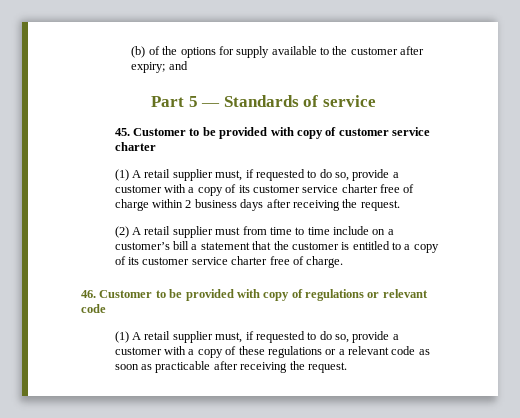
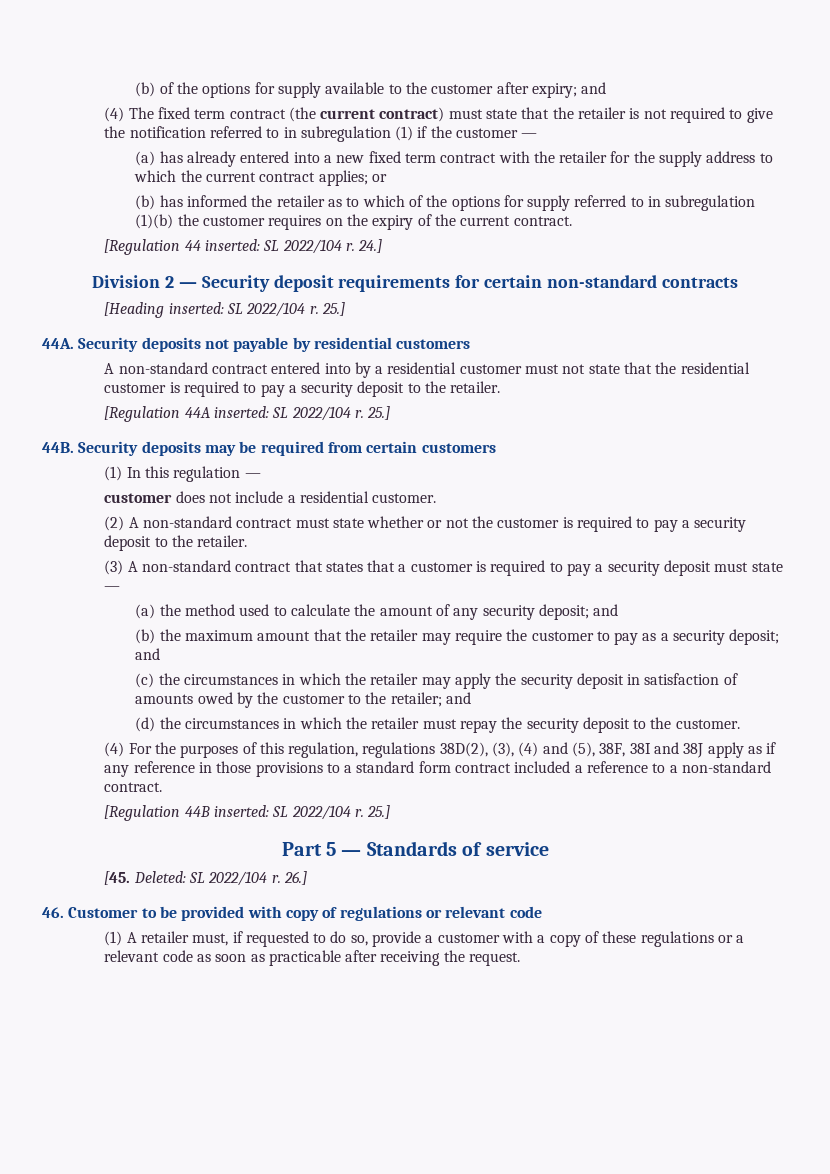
(188, 65) none -> [104,107,773,123] [104,126,538,142] [135,151,773,167] [134,170,387,186] [135,195,756,211] [135,214,572,230] [104,239,383,255] [92,275,738,292] [104,302,345,318] [42,337,471,352] [104,362,750,378] [104,381,501,397] [104,406,391,422] [42,441,496,456] [104,466,261,482] [104,491,437,503] [104,516,747,532] [104,535,248,551] [104,560,783,576] [104,586,121,591] [135,604,619,620] [135,629,780,645] [135,648,161,660] [135,673,738,689] [135,692,471,708] [135,717,740,733] [104,742,777,758] [104,761,772,777] [104,782,163,792] [104,805,391,821] // (4) The fixed term contract (the current contract) must state that the retailer is not required to give the notification referred to in subregulation (1) if the customer — // (a) has already entered into a new fixed term contract with the retailer for the supply address to which the current contract applies; or // (b) has informed the retailer as to which of the options for supply referred to in subregulation (1)(b) the customer requires on the expiry of the current contract. // [Regulation 44 inserted: SL 2022/104 r. 24.] // Division 2 — Security deposit requirements for certain non-standard contracts // [Heading inserted: SL 2022/104 r. 25.] // 44A. Security deposits not payable by residential customers // A non-standard contract entered into by a residential customer must not state that the residential customer is required to pay a security deposit to the retailer. // [Regulation 44A inserted: SL 2022/104 r. 25.] // 44B. Security deposits may be required from certain customers // (1) In this regulation — // customer does not include a residential customer. // (2) A non-standard contract must state whether or not the customer is required to pay a security deposit to the retailer. // (3) A non-standard contract that states that a customer is required to pay a security deposit must state — // (a) the method used to calculate the amount of any security deposit; and // (b) the maximum amount that the retailer may require the customer to pay as a security deposit; and // (c) the circumstances in which the retailer may apply the security deposit in satisfaction of amounts owed by the customer to the retailer; and // (d) the circumstances in which the retailer must repay the security deposit to the customer. // (4) For the purposes of this regulation, regulations 38D(2), (3), (4) and (5), 38F, 38I and 38J apply as if any reference in those provisions to a standard form contract included a reference to a non-standard contract. // [Regulation 44B inserted: SL 2022/104 r. 25.]
[114,127,431,139] [114,142,156,151] [114,169,399,181] [114,184,415,196] [114,199,400,211] [114,226,394,238] [114,241,439,253] [114,256,344,268] 45. Customer to be provided with copy of customer service charter // (1) A retail supplier must, if requested to do so, provide a customer with a copy of its customer service charter free of charge within 2 business days after receiving the request. // (2) A retail supplier must from time to time include on a customer’s bill a statement that the customer is entitled to a copy of its customer service charter free of charge. -> [104,871,307,886] [45. Deleted: SL 2022/104 r. 26.]
[144,331,213,343] retail supplier -> [140,931,189,943] retailer

